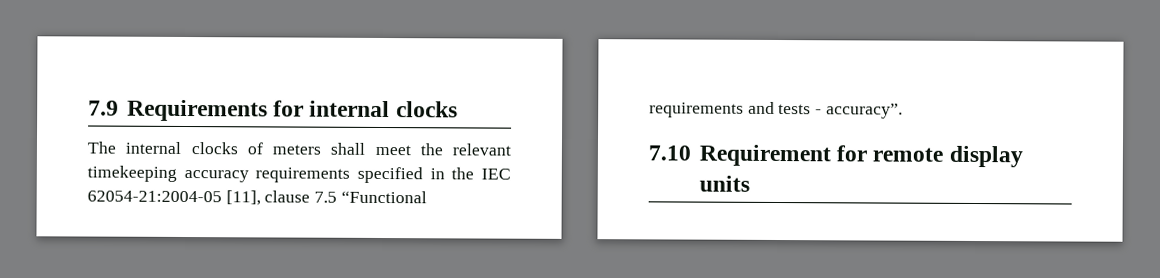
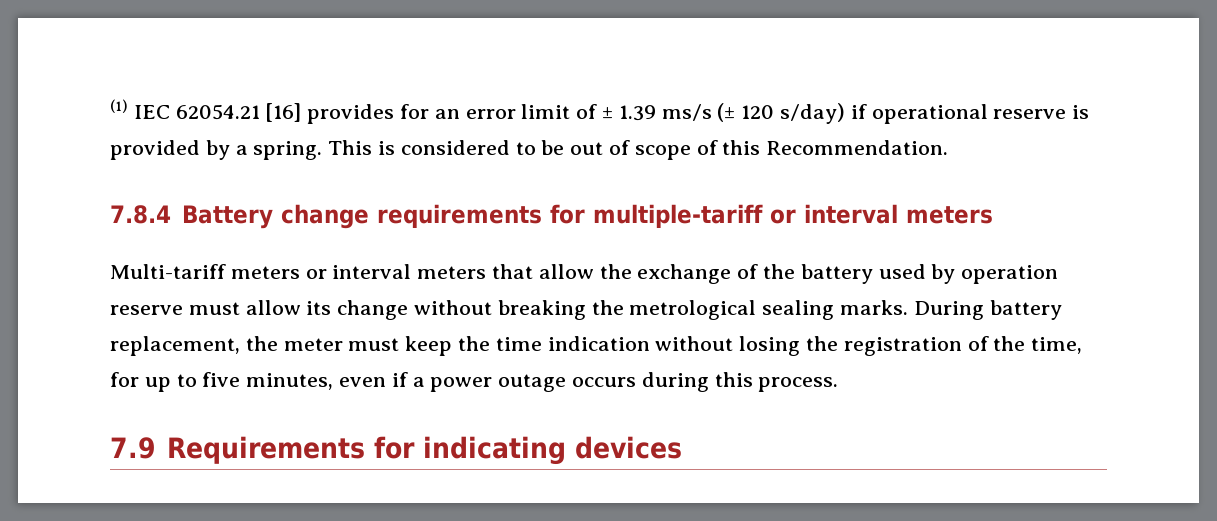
[88,99,458,122] [87,141,511,156] [87,165,512,184] [87,190,427,206] [649,101,903,119] [648,144,1023,168] [698,175,750,192] 7.9 Requirements for internal clocks // The internal clocks of meters shall meet the relevant timekeeping accuracy requirements specified in the IEC 62054-21:2004-05 [11], clause 7.5 “Functional requirements and tests - accuracy”. // 7.10 Requirement for remote display units -> [110,99,1090,124] [110,140,949,160] [110,204,993,229] [110,264,1059,284] [110,300,1062,320] [110,336,1083,356] [110,372,839,392] [110,436,682,465] (1) IEC 62054.21 [16] provides for an error limit of ± 1.39 ms/s (± 120 s/day) if operational reserve is provided by a spring. This is considered to be out of scope of this Recommendation. // 7.8.4 Battery change requirements for multiple-tariff or interval meters // Multi-tariff meters or interval meters that allow the exchange of the battery used by operation reserve must allow its change without breaking the metrological sealing marks. During battery replacement, the meter must keep the time indication without losing the registration of the time, for up to five minutes, even if a power outage occurs during this process. // 7.9 Requirements for indicating devices

